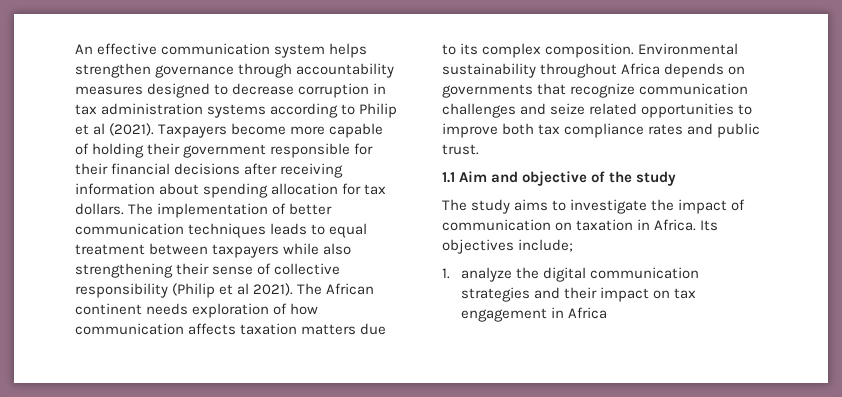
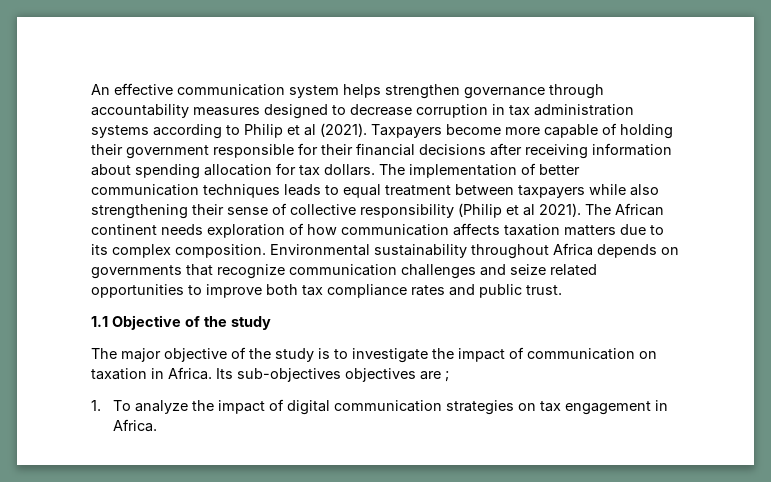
[459,171,588,186] Aim and objective -> [112,315,181,330] Objective
[471,199,549,214] study aims -> [121,347,330,362] major objective of the study is
[442,239,574,254] objectives include; -> [237,368,449,382] sub-objectives objectives are ;
(450, 273) none -> [113,400,132,411] To
(540, 273) none -> [218,399,285,414] impact of
[534,287,650,302] and their impact -> (515, 407) none
[568,307,608,319] Africa -> [113,419,158,432] Africa.

